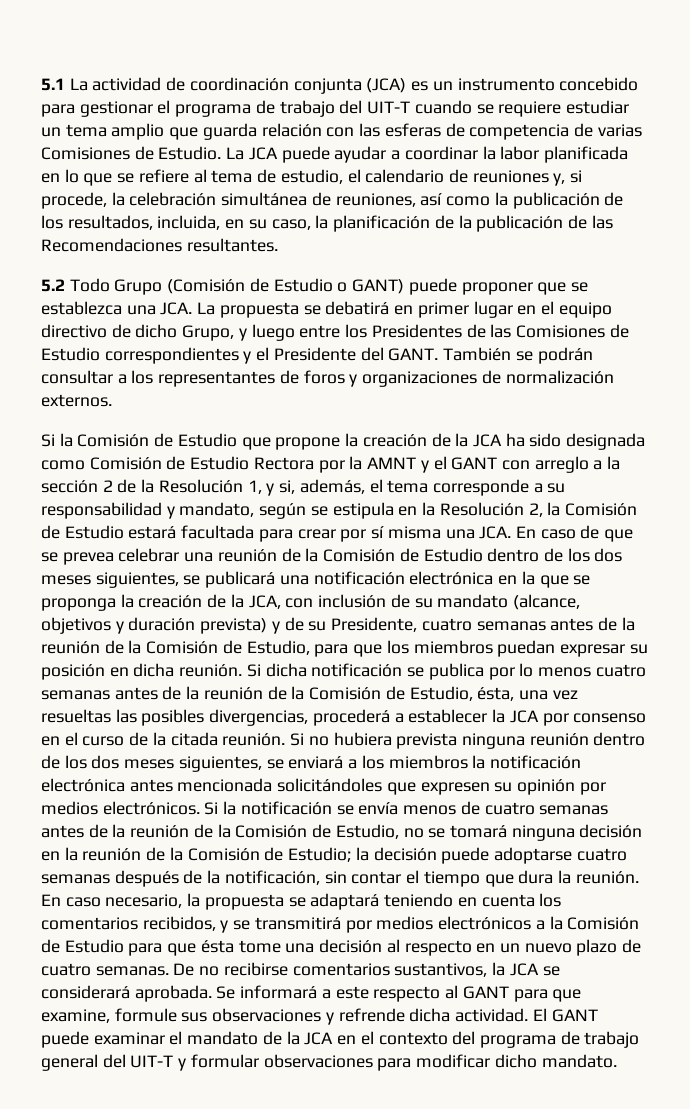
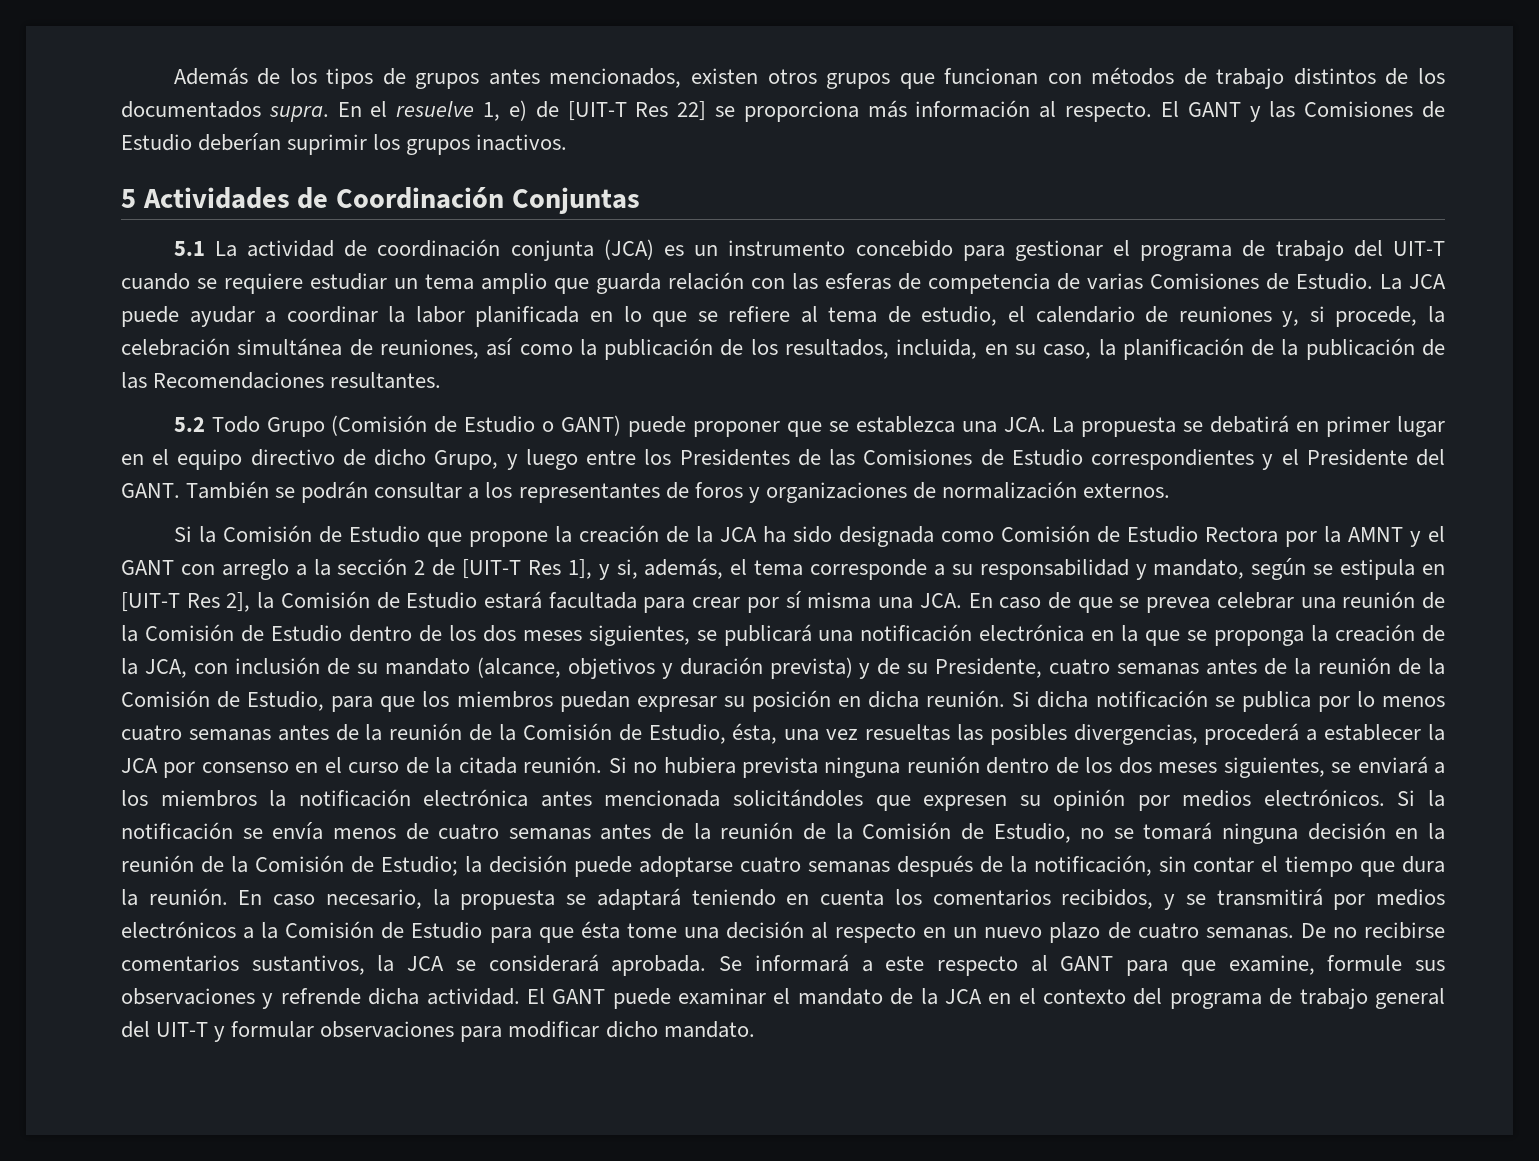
(41, 84) none -> [173,67,1445,89] [121,100,1445,122] [121,133,568,155] [121,187,640,214] Además de los tipos de grupos antes mencionados, existen otros grupos que funcionan con métodos de trabajo distintos de los documentados supra. En el resuelve 1, e) de [UIT-T Res 22] se proporciona más información al respecto. El GANT y las Comisiones de Estudio deberían suprimir los grupos inactivos. // 5 Actividades de Coordinación Conjuntas //
[141,479,262,494] la Resolución 1, -> [462,559,592,579] [UIT-T Res 1],
[422,502,543,517] la Resolución 2, -> [121,592,251,612] [UIT-T Res 2],

